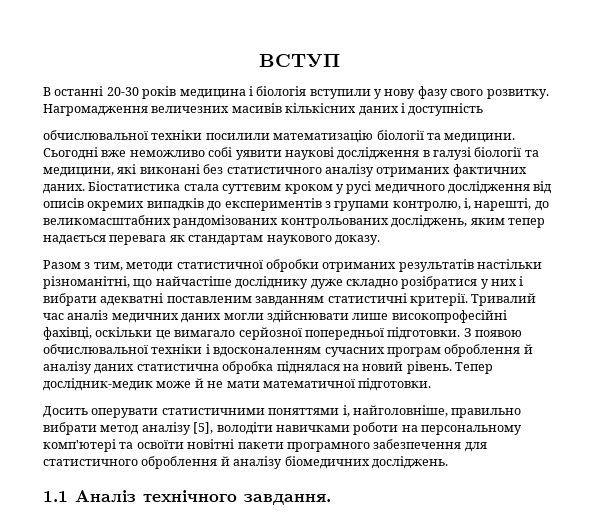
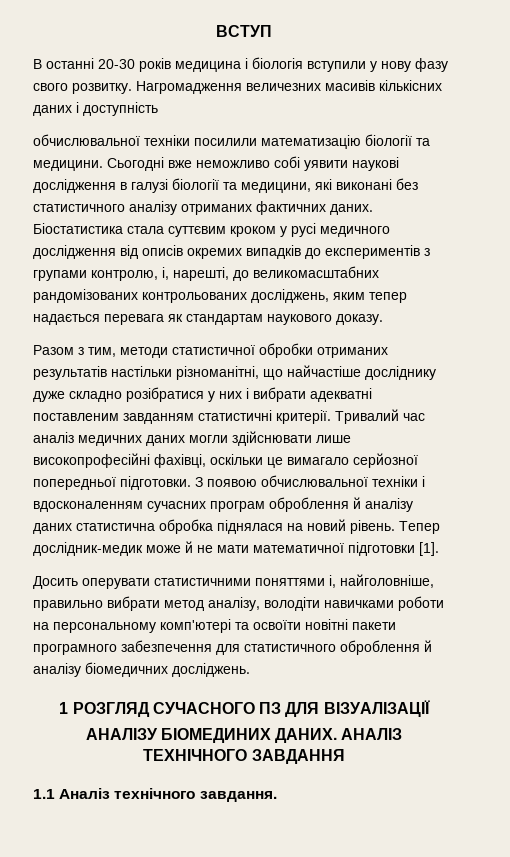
[358,378,432,391] підготовки. -> [348,542,439,556] підготовки [1].
[141,422,214,435] аналізу [5], -> [208,597,260,611] аналізу,
(448, 462) none -> [59,700,430,717] [85,728,403,743] [143,749,345,764] // 1 РОЗГЛЯД СУЧАСНОГО ПЗ ДЛЯ ВІЗУАЛІЗАЦІЇ // АНАЛІЗУ БІОМЕДИНИХ ДАНИХ. АНАЛІЗ ТЕХНІЧНОГО ЗАВДАННЯ

